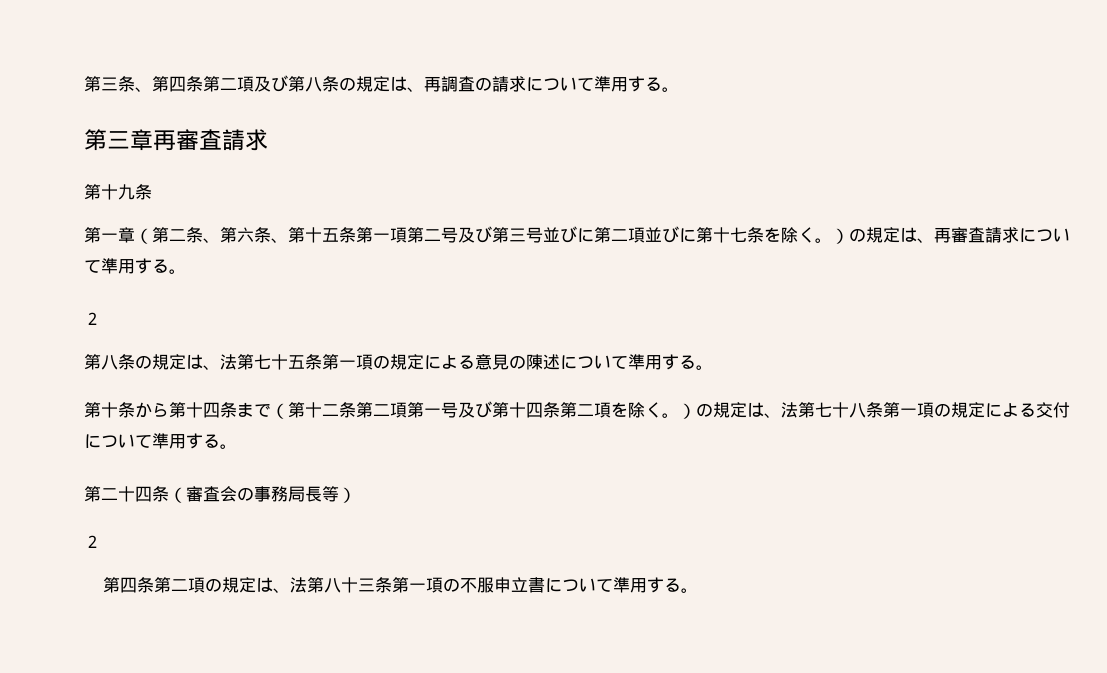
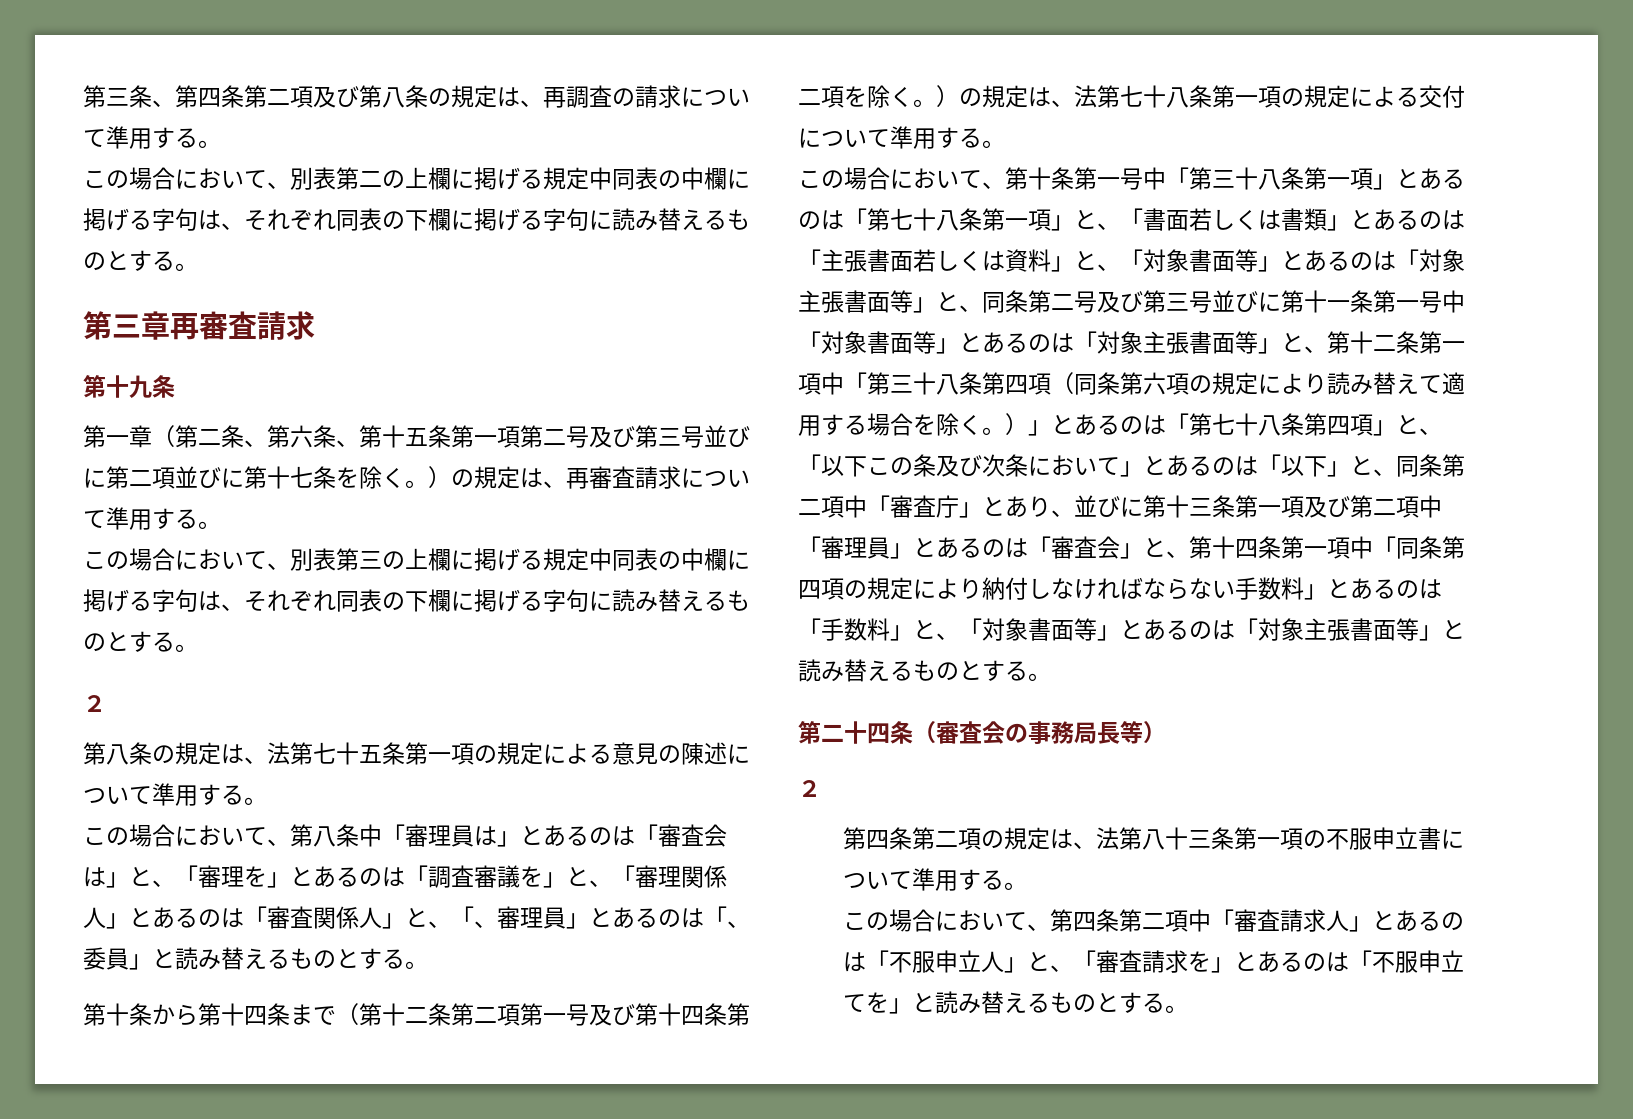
(679, 89) none -> [83,167,750,190] [83,208,750,231] [83,250,198,271] // この場合において、別表第二の上欄に掲げる規定中同表の中欄に掲げる字句は、それぞれ同表の下欄に掲げる字句に読み替えるものとする。
(186, 271) none -> [83,548,750,571] [83,589,750,612] [83,631,198,652] // この場合において、別表第三の上欄に掲げる規定中同表の中欄に掲げる字句は、それぞれ同表の下欄に掲げる字句に読み替えるものとする。
(713, 367) none -> [83,824,727,847] [83,865,727,888] [83,906,750,929] [83,947,428,970] // この場合において、第八条中「審理員は」とあるのは「審査会は」と、「審理を」とあるのは「調査審議を」と、「審理関係人」とあるのは「審査関係人」と、「、審理員」とあるのは「、委員」と読み替えるものとする。
(237, 446) none -> [798,167,1465,190] [798,208,1465,231] [798,249,1465,272] [798,290,1465,313] [798,331,1465,354] [798,372,1465,395] [798,413,1442,436] [798,454,1465,477] [798,495,1442,518] [798,536,1465,559] [798,577,1442,600] [798,618,1465,641] [798,659,1051,682] // この場合において、第十条第一号中「第三十八条第一項」とあるのは「第七十八条第一項」と、「書面若しくは書類」とあるのは「主張書面若しくは資料」と、「対象書面等」とあるのは「対象主張書面等」と、同条第二号及び第三号並びに第十一条第一号中「対象書面等」とあるのは「対象主張書面等」と、第十二条第一項中「第三十八条第四項（同条第六項の規定により読み替えて適用する場合を除く。）」とあるのは「第七十八条第四項」と、「以下この条及び次条において」とあるのは「以下」と、同条第二項中「審査庁」とあり、並びに第十三条第一項及び第二項中「審理員」とあるのは「審査会」と、第十四条第一項中「同条第四項の規定により納付しなければならない手数料」とあるのは「手数料」と、「対象書面等」とあるのは「対象主張書面等」と読み替えるものとする。
(698, 590) none -> [842,909,1464,932] [842,950,1464,973] [842,991,1188,1014] // この場合において、第四条第二項中「審査請求人」とあるのは「不服申立人」と、「審査請求を」とあるのは「不服申立てを」と読み替えるものとする。

